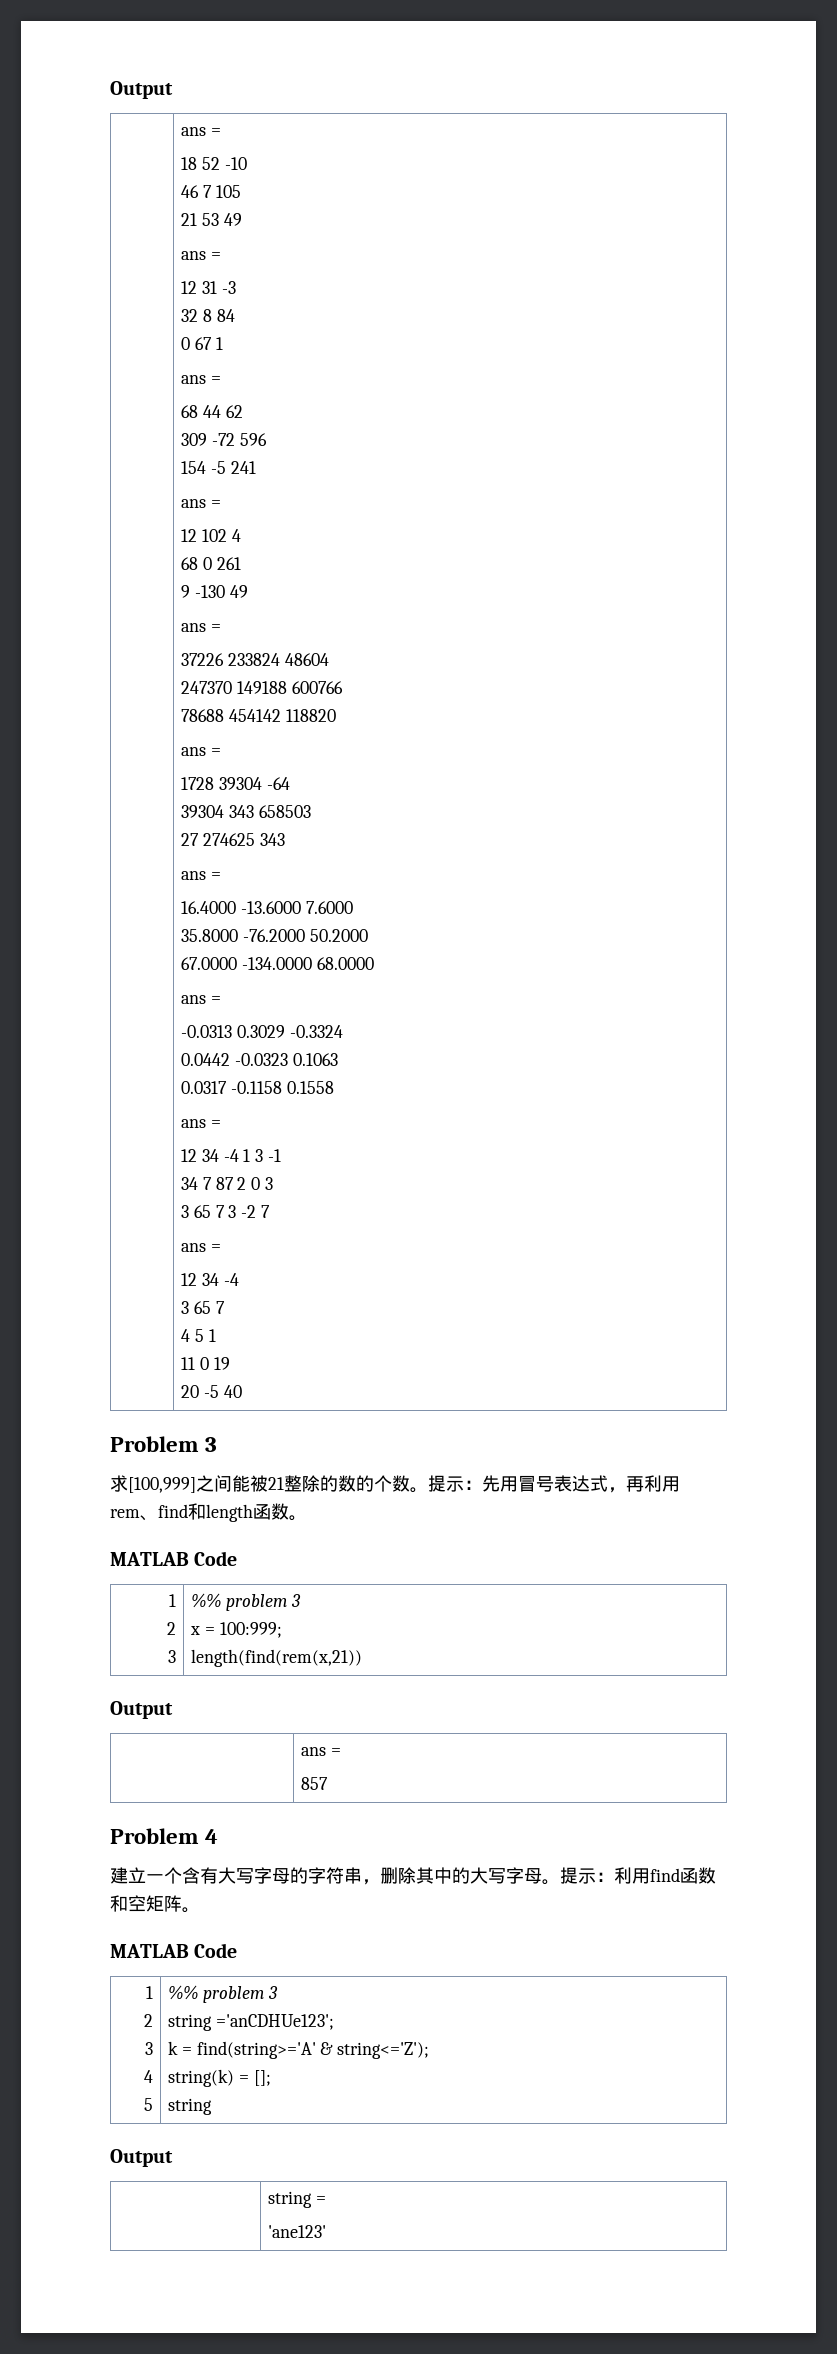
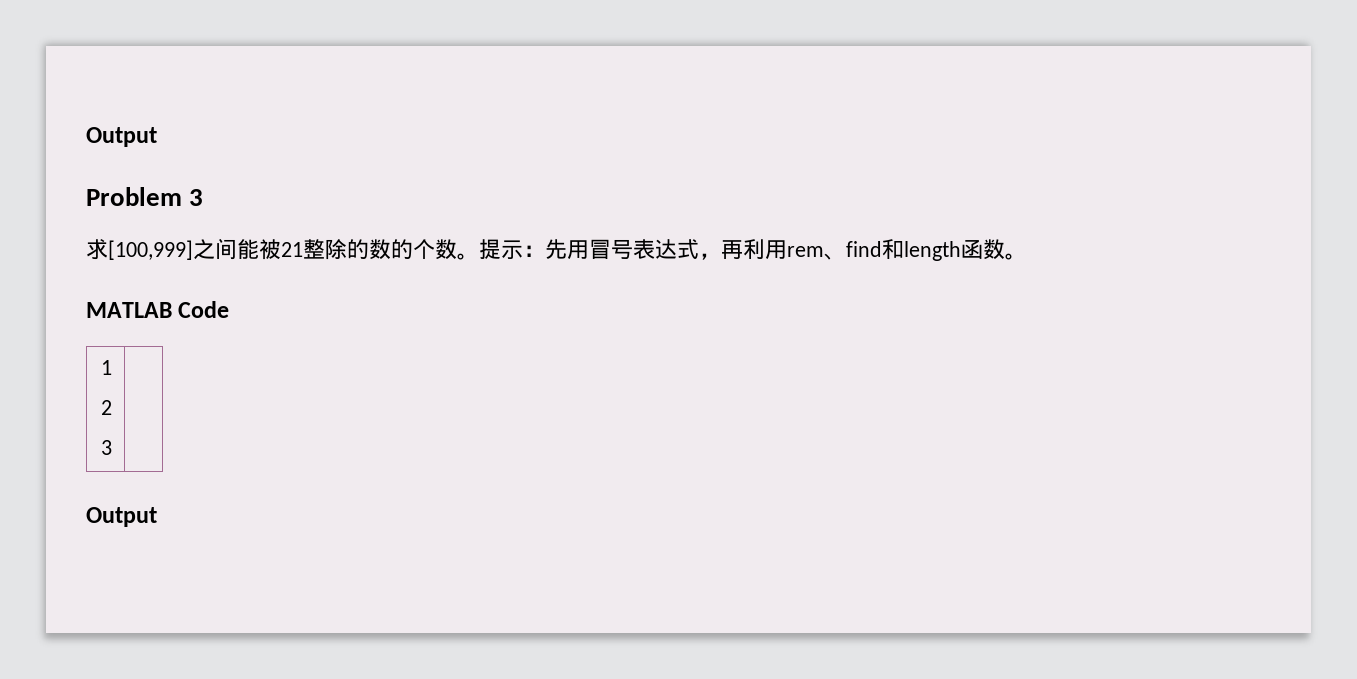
[110,81,173,99] [180,127,221,136] [180,157,247,170] [180,185,241,198] [180,213,242,226] [180,251,221,260] [180,281,236,294] [180,309,235,322] [180,337,223,350] [180,375,221,384] [180,405,243,418] [180,433,267,446] [180,461,256,474] [180,499,221,508] [180,529,241,542] [180,557,241,570] [180,585,248,598] [180,623,221,632] [180,653,329,666] [180,681,343,694] [180,709,336,722] [180,747,221,756] [180,777,290,790] [180,805,311,818] [180,833,285,846] [180,871,221,880] [180,901,353,914] [180,929,368,942] [180,957,374,970] [180,995,221,1004] [180,1025,343,1038] [180,1053,338,1066] [180,1081,334,1094] [180,1119,221,1128] [180,1149,282,1162] [180,1177,274,1190] [180,1205,271,1218] [180,1243,221,1252] [180,1273,239,1286] [180,1301,225,1314] [180,1329,216,1342] [180,1357,230,1370] [180,1385,242,1398] Output // | ans = // 18 52 -10 // 46 7 105 // 21 53 49 // ans = // 12 31 -3 // 32 8 84 // 0 67 1 // ans = // 68 44 62 // 309 -72 596 // 154 -5 241 // ans = // 12 102 4 // 68 0 261 // 9 -130 49 // ans = // 37226 233824 48604 // 247370 149188 600766 // 78688 454142 118820 // ans = // 1728 39304 -64 // 39304 343 658503 // 27 274625 343 // ans = // 16.4000 -13.6000 7.6000 // 35.8000 -76.2000 50.2000 // 67.0000 -134.0000 68.0000 // ans = // -0.0313 0.3029 -0.3324 // 0.0442 -0.0323 0.1063 // 0.0317 -0.1158 0.1558 // ans = // 12 34 -4 1 3 -1 // 34 7 87 2 0 3 // 3 65 7 3 -2 7 // ans = // 12 34 -4 // 3 65 7 // 4 5 1 // 11 0 19 // 20 -5 40 -> [86,127,157,147] Output
[190,1593,301,1611] [189,1622,282,1638] [190,1649,362,1667] [110,1701,173,1719] [300,1747,341,1756] [300,1777,328,1790] [110,1828,219,1844] [110,1867,716,1885] [110,1895,200,1913] [110,1943,238,1958] [146,1986,154,1999] [144,2014,154,2027] [145,2042,154,2055] [144,2070,154,2083] [144,2098,154,2111] [167,1985,278,2003] [167,2014,334,2031] [167,2041,430,2059] [167,2069,271,2087] [167,2098,212,2115] [110,2149,173,2167] [267,2191,326,2208] [267,2225,326,2238] %% problem 3 // x = 100:999; // length(find(rem(x,21)) // Output // | ans = // 857 // Problem 4 // 建立一个含有大写字母的字符串，删除其中的大写字母。提示：利用find函数和空矩阵。 // MATLAB Code // 1 // 2 // 3 // 4 // 5 | %% problem 3 // string ='anCDHUe123'; // k = find(string>='A' & string<='Z'); // string(k) = []; // string // Output // | string = // 'ane123' -> [86,507,157,527] // Output

